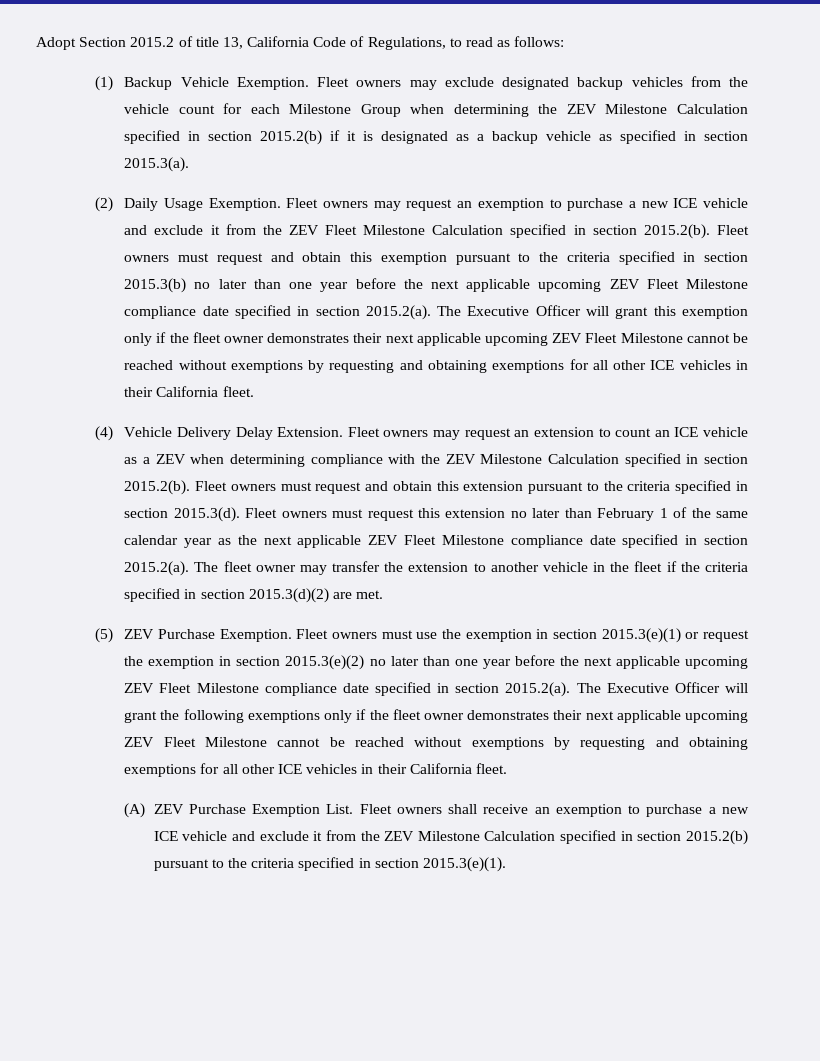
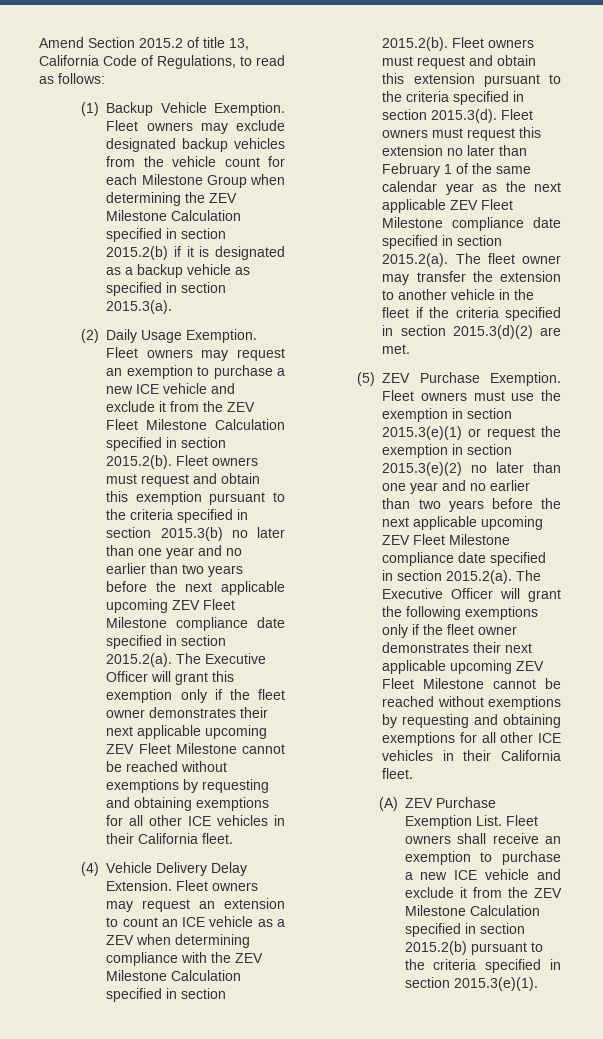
[36,37,76,50] Adopt -> [39,37,84,48] Amend
(349, 287) none -> [198,545,243,556] [106,563,244,577] and no earlier than two years
(511, 664) none -> [442,480,531,491] [382,498,484,512] and no earlier than two years

